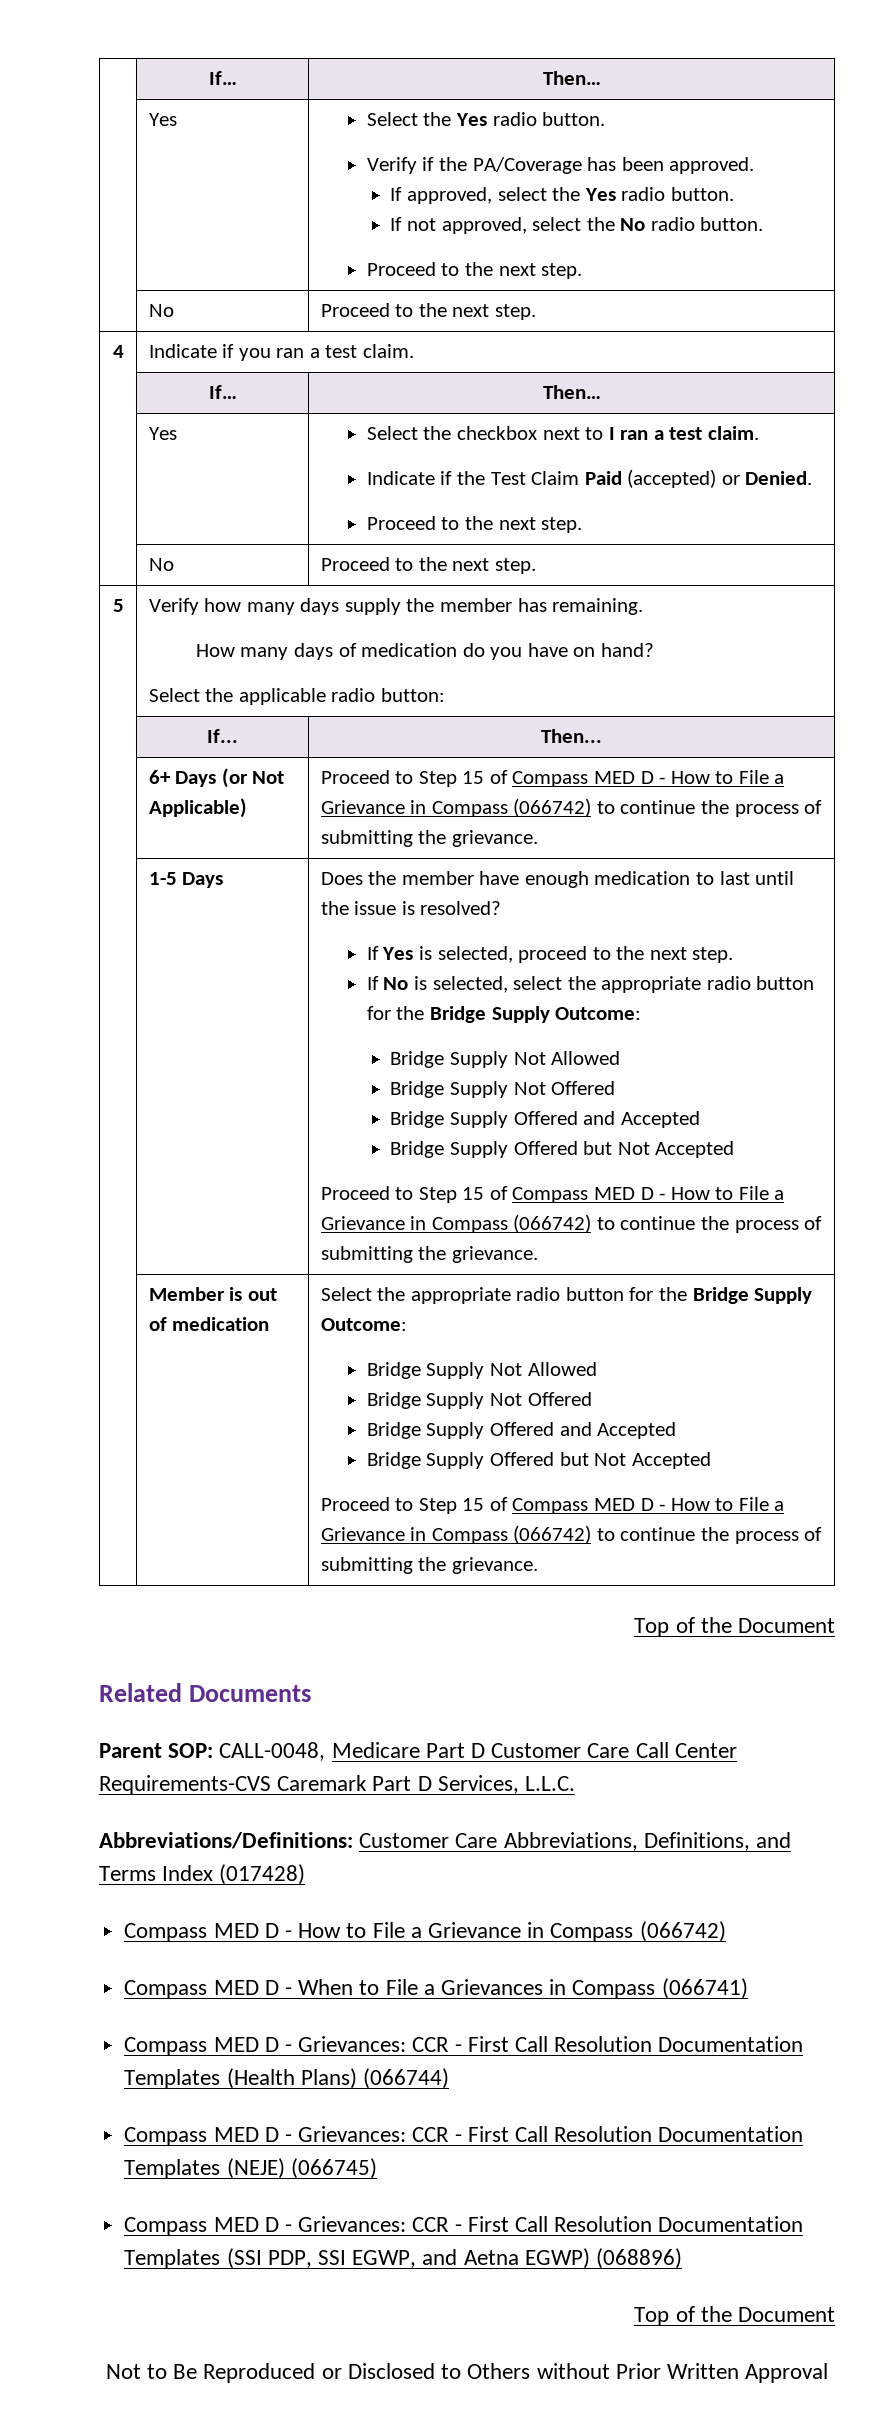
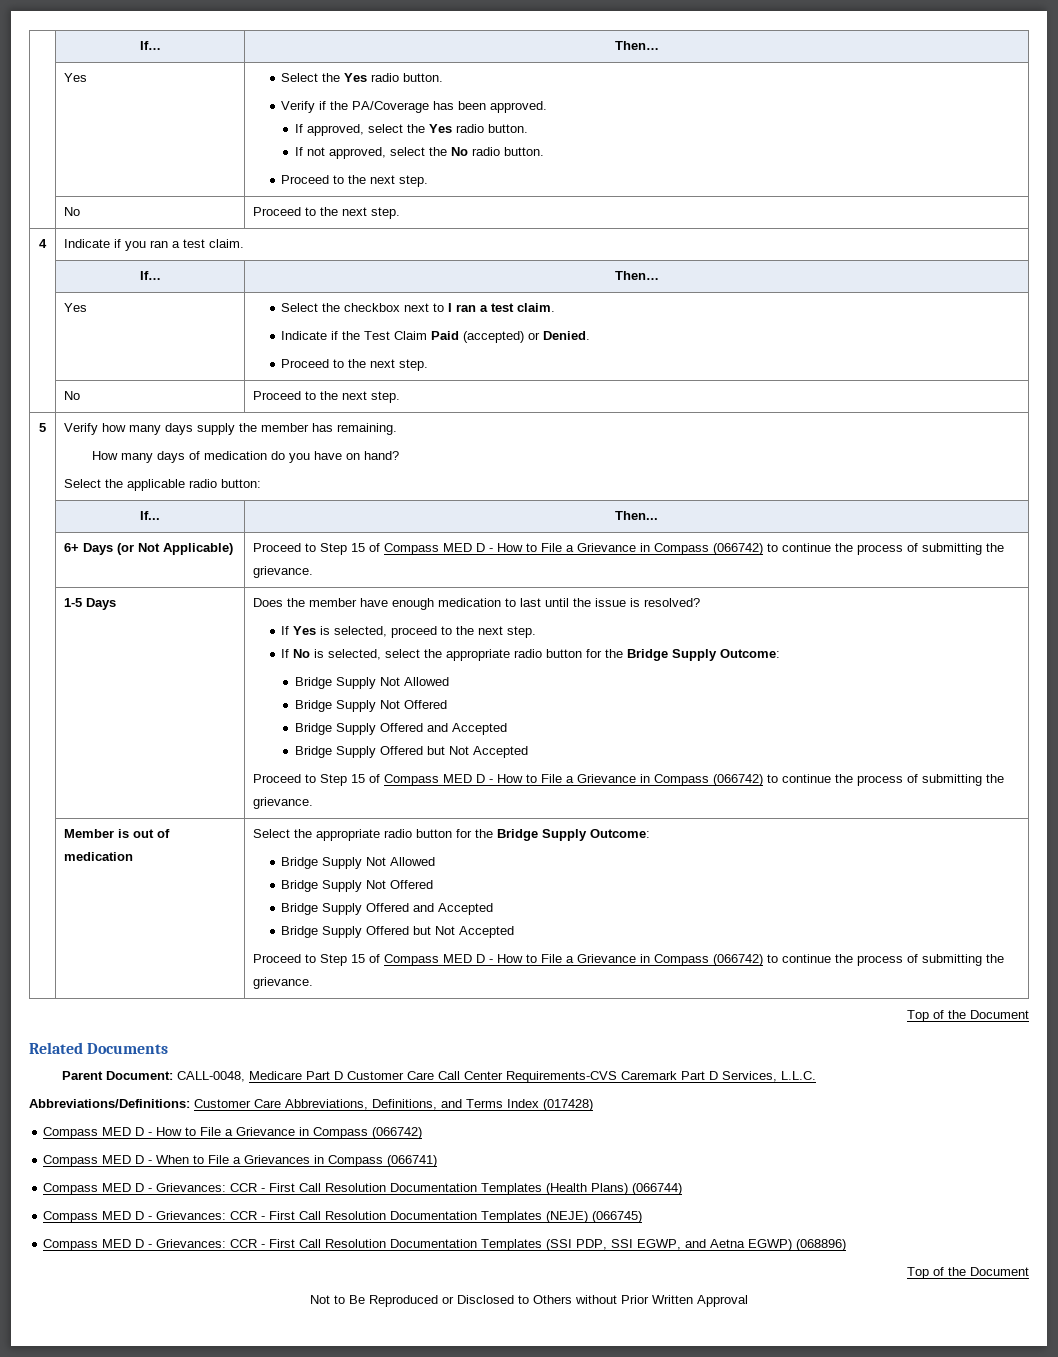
[168,1743,214,1758] SOP: -> [106,1071,174,1080] Document:

